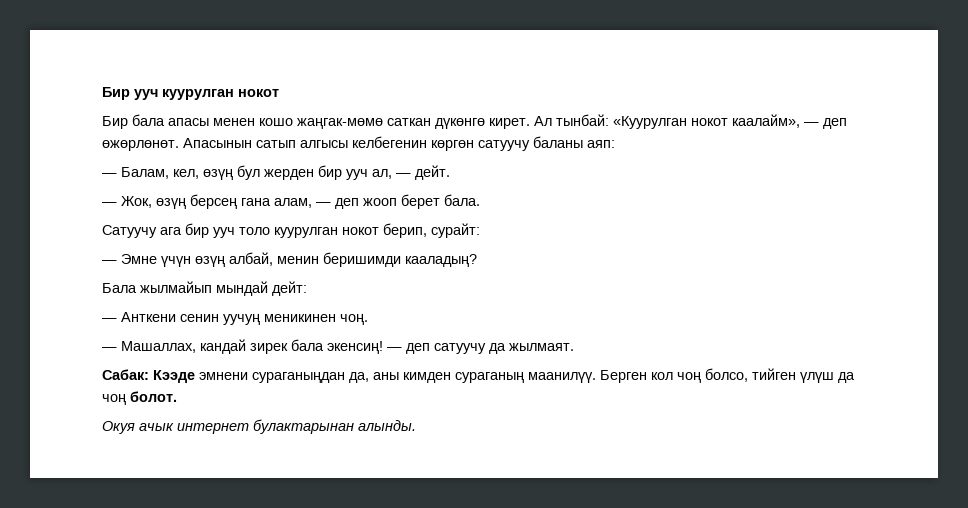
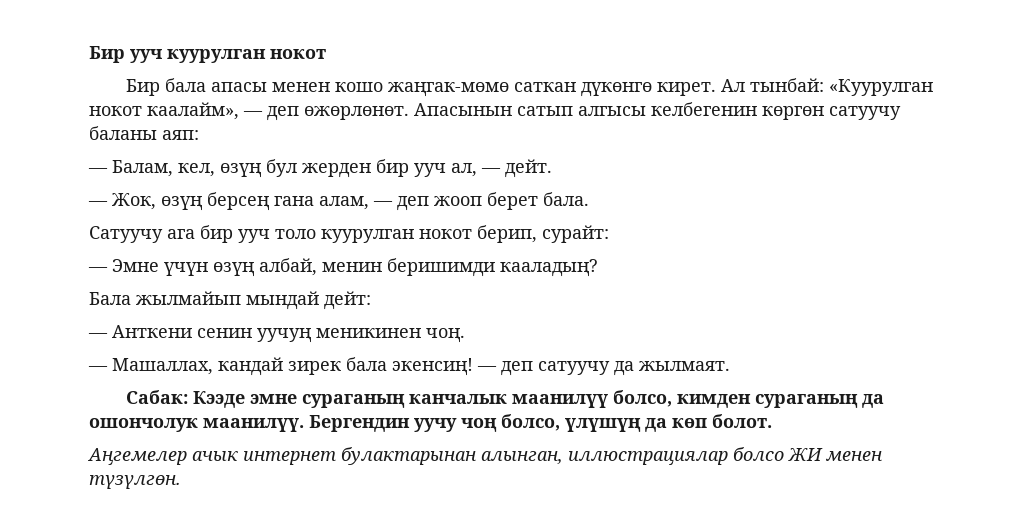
[199,368,855,383] [102,394,126,405] эмнени сураганыңдан да, аны кимден сураганың маанилүү. Берген кол чоң болсо, тийген үлүш да чоң -> [250,390,885,408] [89,414,707,432] эмне сураганың канчалык маанилүү болсо, кимден сураганың да ошончолук маанилүү. Бергендин уучу чоң болсо, үлүшүң да көп
[102,421,135,434] Окуя -> [87,448,187,465] Аңгемелер
[358,420,416,431] алынды. -> [481,447,882,465] [89,475,181,489] алынган, иллюстрациялар болсо ЖИ менен түзүлгөн.

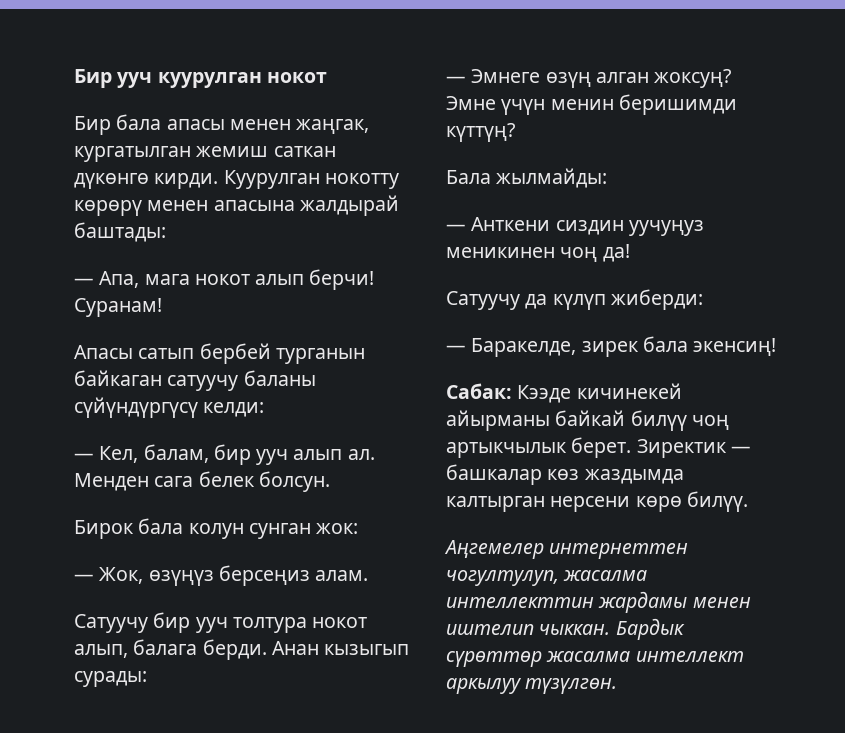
[335,78,934,97] [89,102,901,121] [89,126,199,140] [88,159,552,178] [88,192,589,211] [89,225,609,243] [88,258,317,277] кошо жаңгак-мөмө саткан дүкөнгө кирет. Ал тынбай: «Куурулган нокот каалайм», — деп өжөрлөнөт. Апасынын сатып алгысы келбегенин көргөн сатуучу баланы аяп: // — Балам, кел, өзүң бул жерден бир ууч ал, — дейт. // — Жок, өзүң берсең гана алам, — деп жооп берет бала. // Сатуучу ага бир ууч толо куурулган нокот берип, сурайт: // — Эмне үчүн өзүң албай, -> [296,119,370,134] [74,146,336,162] [74,170,399,189] [74,195,399,216] [74,222,166,242] [74,269,375,290] [74,298,162,317] [74,343,365,364] [74,370,316,391] [74,397,265,418] [74,444,375,465] [74,471,330,492] [74,518,359,539] [74,565,369,586] [74,612,368,633] [74,639,410,660] [74,671,147,687] [446,69,732,88] [446,96,546,115] жаңгак, кургатылган жемиш саткан дүкөнгө кирди. Куурулган нокотту көрөрү менен апасына жалдырай баштады: // — Апа, мага нокот алып берчи! Суранам! // Апасы сатып бербей турганын байкаган сатуучу баланы сүйүндүргүсү келди: // — Кел, балам, бир ууч алып ал. Менден сага белек болсун. // Бирок бала колун сунган жок: // — Жок, өзүңүз берсеңиз алам. // Сатуучу бир ууч толтура нокот алып, балага берди. Анан кызыгып сурады: // — Эмнеге өзүң алган жоксуң? Эмне үчүн
[500,259,598,277] кааладың? -> [446,123,515,142] күттүң?
[136,291,371,310] жылмайып мындай дейт: -> [496,168,608,188] жылмайды:
[197,328,465,343] [88,357,283,376] сенин уучуң меникинен чоң. // — Машаллах, кандай -> [555,220,704,236] [446,244,630,262] [446,289,703,310] [446,338,577,357] сиздин уучуңуз меникинен чоң да! // Сатуучу да күлүп жиберди: // — Баракелде,
[477,361,730,376] [126,390,885,408] [89,414,772,432] [87,447,882,465] — деп сатуучу да жылмаят. // Сабак: Кээде эмне сураганың канчалык маанилүү болсо, кимден сураганың да ошончолук маанилүү. Бергендин уучу чоң болсо, үлүшүң да көп болот. // Аңгемелер ачык интернет булактарынан алынган, иллюстрациялар болсо ЖИ менен -> [446,383,682,403] [446,410,729,431] [446,437,751,458] [446,464,684,485] [446,491,748,512] [444,540,689,559] [446,570,648,586] [446,591,751,613] [446,618,685,640] [446,651,744,667] [446,678,522,694] // Сабак: Кээде кичинекей айырманы байкай билүү чоң артыкчылык берет. Зиректик — башкалар көз жаздымда калтырган нерсени көрө билүү. // Аңгемелер интернеттен чогултулуп, жасалма интеллекттин жардамы менен иштелип чыккан. Бардык сүрөттөр жасалма интеллект аркылуу

